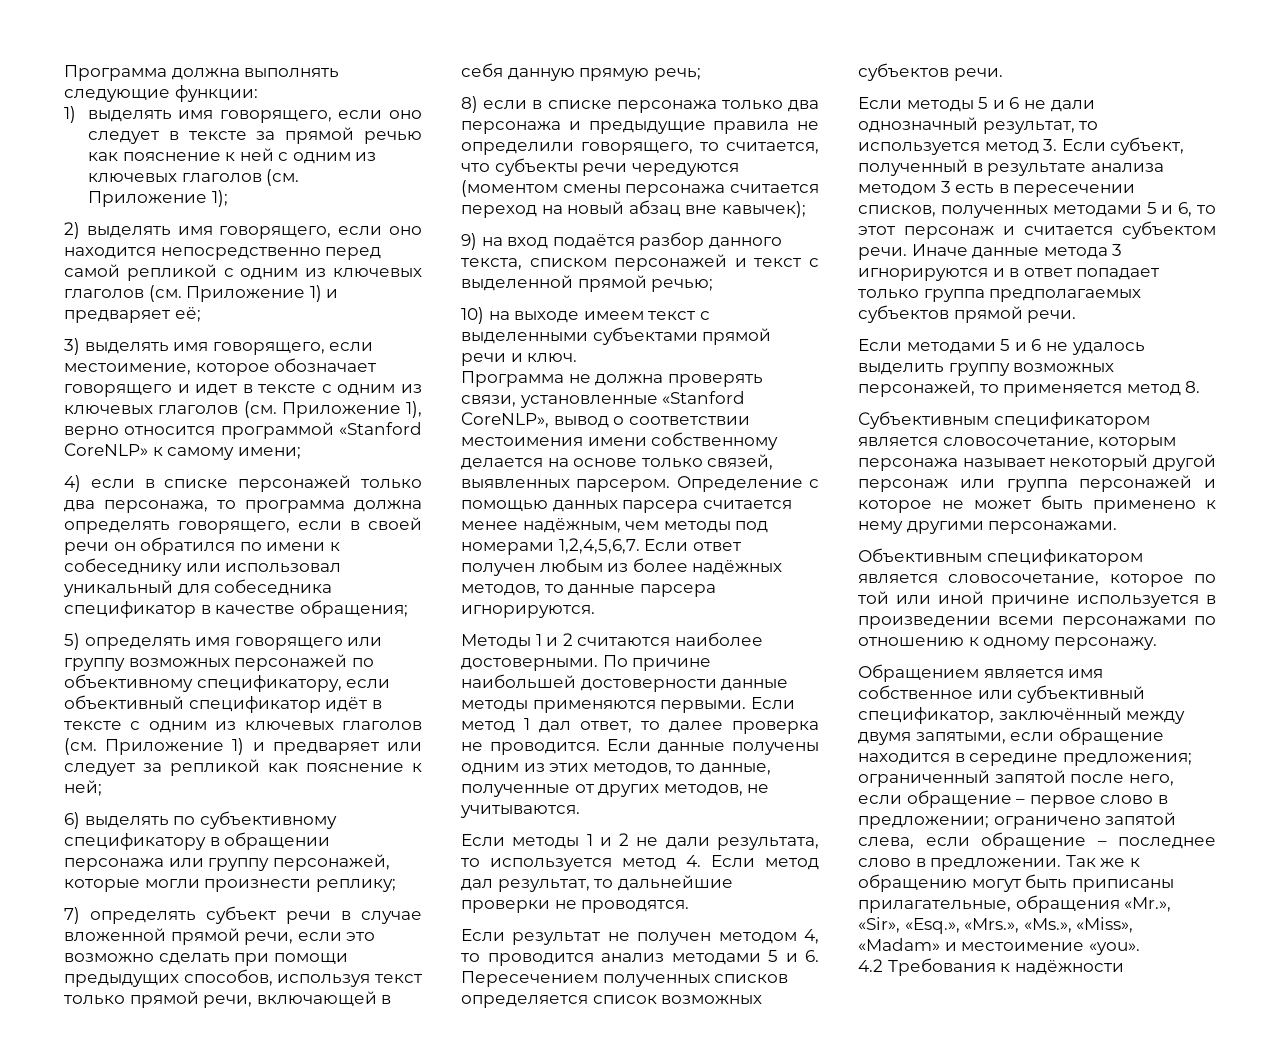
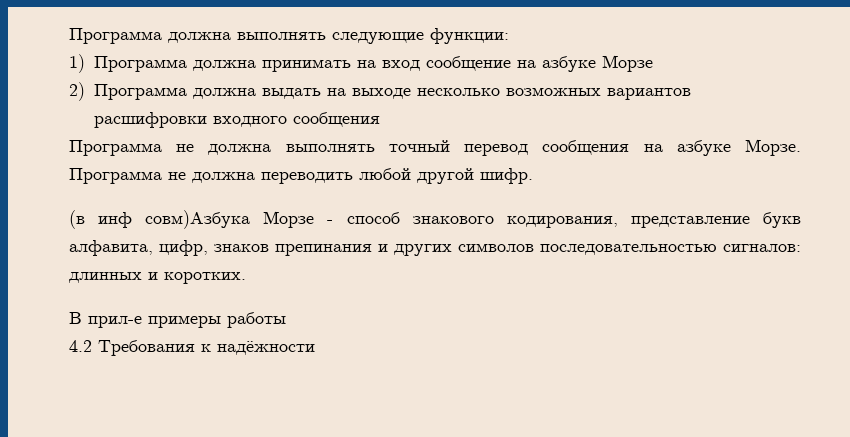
[87,110,422,123] [87,127,422,144] [87,148,377,164] [87,169,300,186] [87,190,228,207] [64,222,422,239] [64,247,382,260] [64,264,423,281] [64,285,339,302] [64,307,201,323] [64,338,374,355] [64,358,377,376] [64,384,422,397] [64,401,422,418] [64,422,422,439] [64,443,301,460] [64,475,423,492] [64,500,422,513] [64,517,422,534] [64,537,340,555] [64,558,342,576] [63,579,333,597] [64,600,408,618] [64,633,383,650] [64,654,374,671] [64,674,391,692] [64,695,382,713] [64,721,422,733] [64,738,422,755] [64,759,422,776] [64,780,102,796] [64,811,337,829] [64,832,331,850] [64,854,390,871] [64,879,396,892] [64,906,422,924] [64,928,376,945] [64,953,348,966] [64,969,423,987] [64,991,392,1008] [461,63,701,81] [461,96,819,113] [461,121,819,134] [461,142,819,155] [461,158,739,176] [461,180,819,197] [461,200,806,218] [461,232,782,250] [461,254,820,271] [461,275,714,292] [461,307,710,324] [461,327,772,345] [461,353,578,366] [461,371,763,387] [461,391,746,408] [461,412,750,428] [461,432,779,450] [461,454,774,470] [461,476,819,492] [461,500,792,513] [461,518,769,533] [461,538,741,555] [461,558,783,576] [461,584,716,597] [461,605,595,618] [461,632,763,649] [461,655,712,671] [461,674,789,692] [461,697,795,713] [461,718,819,734] [461,739,819,755] [461,763,771,775] [461,784,770,797] [460,805,580,818] [461,833,819,850] [461,855,819,871] [461,875,733,892] [461,900,690,913] [461,929,819,945] [461,950,819,966] [461,971,789,987] [461,995,763,1008] [858,63,1003,81] [858,97,1095,112] [858,117,1099,134] [858,137,1185,155] [858,159,1164,176] [858,181,1136,197] [858,202,1216,218] [858,221,1216,239] [858,244,1123,260] [858,268,1160,281] [858,289,1142,302] [858,305,1077,323] [858,339,1145,355] [858,363,1115,376] [858,380,1201,397] [858,411,1150,429] [858,437,1177,450] [858,454,1216,471] [858,475,1216,492] [858,495,1216,513] [858,521,1118,534] [858,548,1143,566] [858,574,1216,587] [858,591,1216,608] [858,616,1216,629] [858,637,1157,650] [858,664,1104,682] [858,685,1146,703] [858,707,1186,724] [858,727,1164,745] [858,753,1192,766] [858,770,1174,787] [858,790,1168,808] [858,812,1177,829] [858,832,1216,850] [858,855,1140,871] [858,874,1174,892] [858,895,1172,913] [858,917,1134,934] [858,938,1140,955] выделять имя говорящего, если оно следует в тексте за прямой речью как пояснение к ней с одним из ключевых глаголов (см. Приложение 1); // 2) выделять имя говорящего, если оно находится непосредственно перед самой репликой с одним из ключевых глаголов (см. Приложение 1) и предваряет её; // 3) выделять имя говорящего, если местоимение, которое обозначает говорящего и идет в тексте с одним из ключевых глаголов (см. Приложение 1), верно относится программой «Stanford CoreNLP» к самому имени; // 4) если в списке персонажей только два персонажа, то программа должна определять говорящего, если в своей речи он обратился по имени к собеседнику или использовал уникальный для собеседника спецификатор в качестве обращения; // 5) определять имя говорящего или группу возможных персонажей по объективному спецификатору, если объективный спецификатор идёт в тексте с одним из ключевых глаголов (см. Приложение 1) и предваряет или следует за репликой как пояснение к ней; // 6) выделять по субъективному спецификатору в обращении персонажа или группу персонажей, которые могли произнести реплику; // 7) определять субъект речи в случае вложенной прямой речи, если это возможно сделать при помощи предыдущих способов, используя текст только прямой речи, включающей в себя данную прямую речь; // 8) если в списке персонажа только два персонажа и предыдущие правила не определили говорящего, то считается, что субъекты речи чередуются (моментом смены персонажа считается переход на новый абзац вне кавычек); // 9) на вход подаётся разбор данного текста, списком персонажей и текст с выделенной прямой речью; // 10) на выходе имеем текст с выделенными субъектами прямой речи и ключ. // Программа не должна проверять связи, установленные «Stanford CoreNLP», вывод о соответствии местоимения имени собственному делается на основе только связей, выявленных парсером. Определение с помощью данных парсера считается менее надёжным, чем методы под номерами 1,2,4,5,6,7. Если ответ получен любым из более надёжных методов, то данные парсера игнорируются. // Методы 1 и 2 считаются наиболее достоверными. По причине наибольшей достоверности данные методы применяются первыми. Если метод 1 дал ответ, то далее проверка не проводится. Если данные получены одним из этих методов, то данные, полученные от других методов, не учитываются. // Если методы 1 и 2 не дали результата, то используется метод 4. Если метод дал результат, то дальнейшие проверки не проводятся. // Если результат не получен методом 4, то проводится анализ методами 5 и 6. Пересечением полученных списков определяется список возможных субъектов речи. // Если методы 5 и 6 не дали однозначный результат, то используется метод 3. Если субъект, полученный в результате анализа методом 3 есть в пересечении списков, полученных методами 5 и 6, то этот персонаж и считается субъектом речи. Иначе данные метода 3 игнорируются и в ответ попадает только группа предполагаемых субъектов прямой речи. // Если методами 5 и 6 не удалось выделить группу возможных персонажей, то применяется метод 8. // Субъективным спецификатором является словосочетание, которым персонажа называет некоторый другой персонаж или группа персонажей и которое не может быть применено к нему другими персонажами. // Объективным спецификатором является словосочетание, которое по той или иной причине используется в произведении всеми персонажами по отношению к одному персонажу. // Обращением является имя собственное или субъективный спецификатор, заключённый между двумя запятыми, если обращение находится в середине предложения; ограниченный запятой после него, если обращение – первое слово в предложении; ограничено запятой слева, если обращение – последнее слово в предложении. Так же к обращению могут быть приписаны прилагательные, обращения «Mr.», «Sir», «Esq.», «Mrs.», «Ms.», «Miss», «Madam» и местоимение «you». -> [93,55,653,72] [69,82,691,101] [93,112,380,128] [69,139,801,156] [69,168,533,184] [69,210,801,229] [69,240,801,256] [69,272,246,284] [69,312,286,328] Программа должна принимать на вход сообщение на азбуке Морзе // 2) Программа должна выдать на выходе несколько возможных вариантов расшифровки входного сообщения // Программа не должна выполнять точный перевод сообщения на азбуке Морзе. Программа не должна переводить любой другой шифр. // (в инф совм)Азбука Морзе - способ знакового кодирования, представление букв алфавита, цифр, знаков препинания и других символов последовательностью сигналов: длинных и коротких. // В прил-е примеры работы

